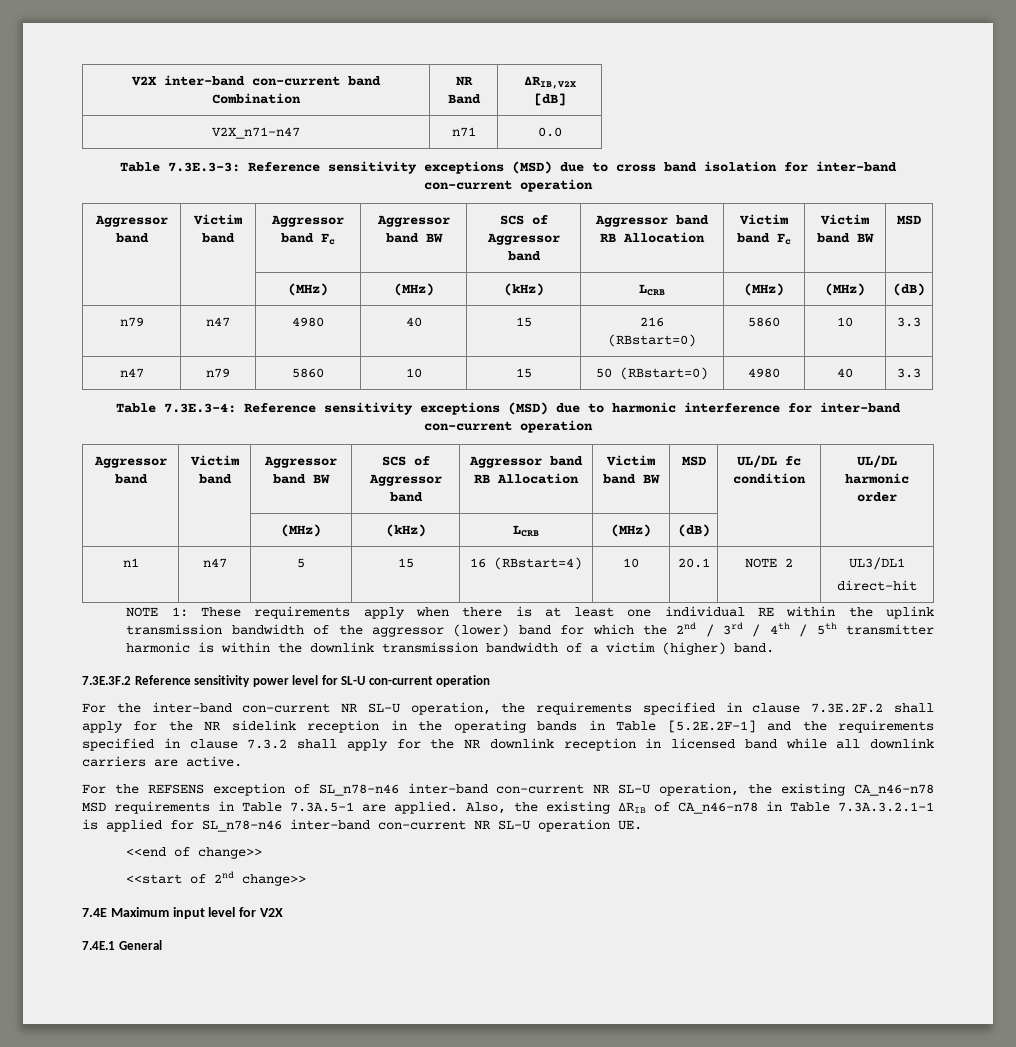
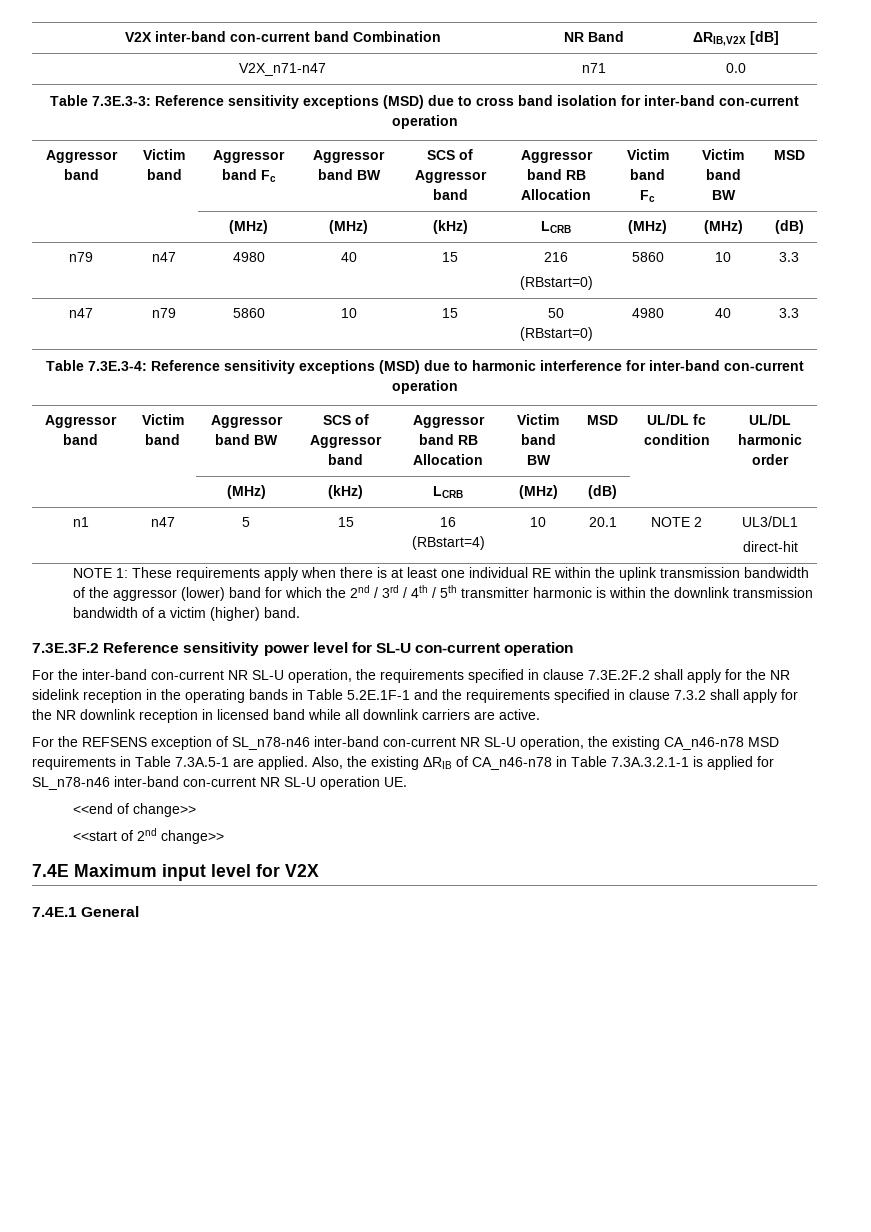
[667,720,756,733] [5.2E.2F-1] -> [347,690,410,700] 5.2E.1F-1

